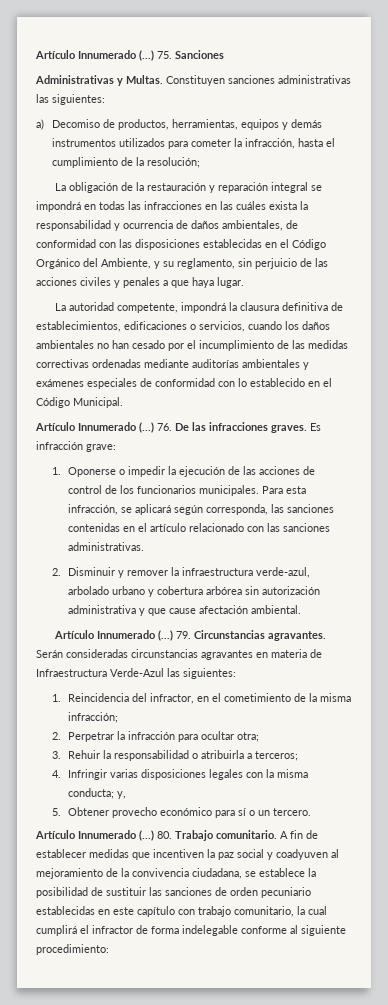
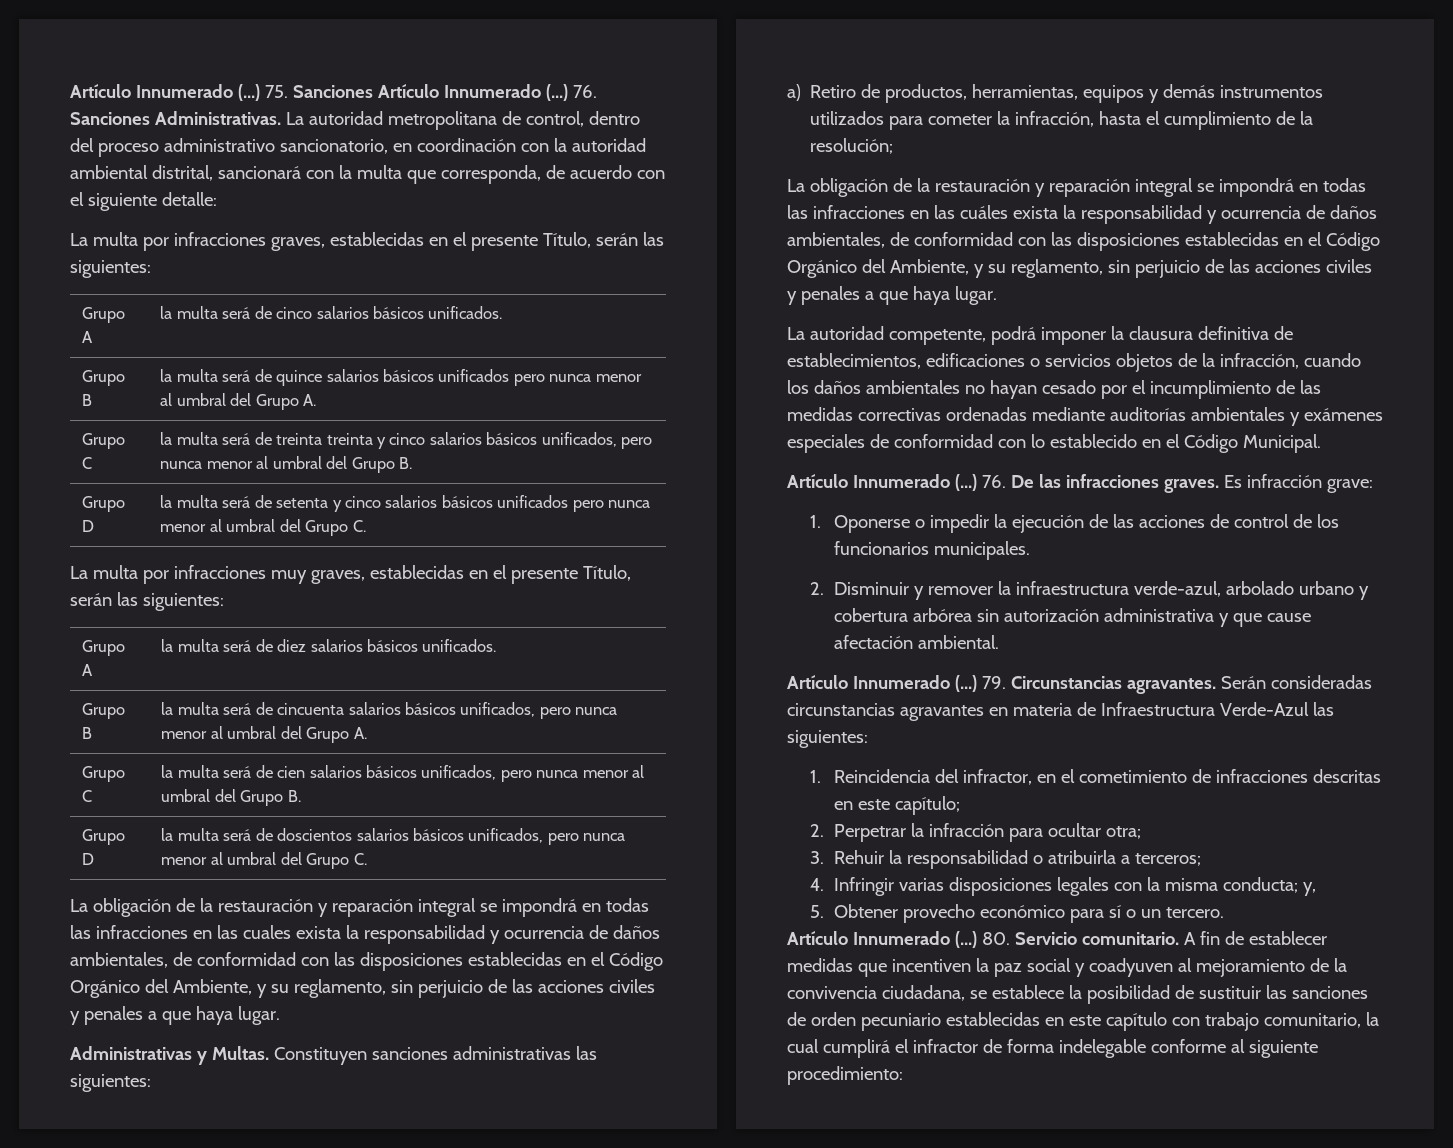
(224, 54) none -> [377,84,597,101] [70,111,640,130] [70,138,646,157] [70,165,665,184] [70,192,217,211] [70,232,664,251] [70,260,151,278] [82,307,126,323] [82,331,94,343] [160,306,503,319] [82,370,126,386] [82,394,93,406] [160,369,642,386] [160,393,317,410] [82,433,126,449] [82,457,93,469] [160,432,653,449] [160,456,413,473] [82,496,126,512] [82,520,95,532] [160,495,651,512] [160,519,366,536] [70,565,631,584] [70,592,224,611] [82,640,126,656] [82,664,94,676] [161,639,497,652] [82,703,126,719] [82,727,93,739] [161,702,618,719] [161,726,367,743] [82,766,126,782] [82,790,93,802] [161,765,645,782] [161,789,301,806] [82,829,126,845] [82,853,95,865] [161,828,626,845] [161,852,367,869] [70,898,649,917] [70,925,660,944] [70,952,663,971] [70,979,655,998] [70,1006,280,1025] Artículo Innumerado (...) 76. Sanciones Administrativas. La autoridad metropolitana de control, dentro del proceso administrativo sancionatorio, en coordinación con la autoridad ambiental distrital, sancionará con la multa que corresponda, de acuerdo con el siguiente detalle: // La multa por infracciones graves, establecidas en el presente Título, serán las siguientes: // Grupo A | la multa será de cinco salarios básicos unificados. // Grupo B | la multa será de quince salarios básicos unificados pero nunca menor al umbral del Grupo A. // Grupo C | la multa será de treinta treinta y cinco salarios básicos unificados, pero nunca menor al umbral del Grupo B. // Grupo D | la multa será de setenta y cinco salarios básicos unificados pero nunca menor al umbral del Grupo C. // La multa por infracciones muy graves, establecidas en el presente Título, serán las siguientes: // Grupo A | la multa será de diez salarios básicos unificados. // Grupo B | la multa será de cincuenta salarios básicos unificados, pero nunca menor al umbral del Grupo A. // Grupo C | la multa será de cien salarios básicos unificados, pero nunca menor al umbral del Grupo B. // Grupo D | la multa será de doscientos salarios básicos unificados, pero nunca menor al umbral del Grupo C. // La obligación de la restauración y reparación integral se impondrá en todas las infracciones en las cuales exista la responsabilidad y ocurrencia de daños ambientales, de conformidad con las disposiciones establecidas en el Código Orgánico del Ambiente, y su reglamento, sin perjuicio de las acciones civiles y penales a que haya lugar.
[52,119,101,128] Decomiso -> [810,85,857,98] Retiro
[180,302,226,313] impondrá -> [990,326,1106,345] podrá imponer
[199,321,245,332] servicios, -> [1044,353,1299,372] servicios objetos de la infracción,
[112,340,129,349] han -> [989,380,1037,399] hayan
[262,486,307,494] [68,504,335,515] [68,523,331,532] [68,542,145,551] Para esta infracción, se aplicará según corresponda, las sanciones contenidas en el artículo relacionado con las sanciones administrativas. -> (1030, 550) none
[309,693,352,702] [68,712,119,723] la misma infracción; -> [1215,769,1381,783] [833,796,960,815] infracciones descritas en este capítulo;
[175,830,213,841] Trabajo -> [1014,932,1077,945] Servicio

